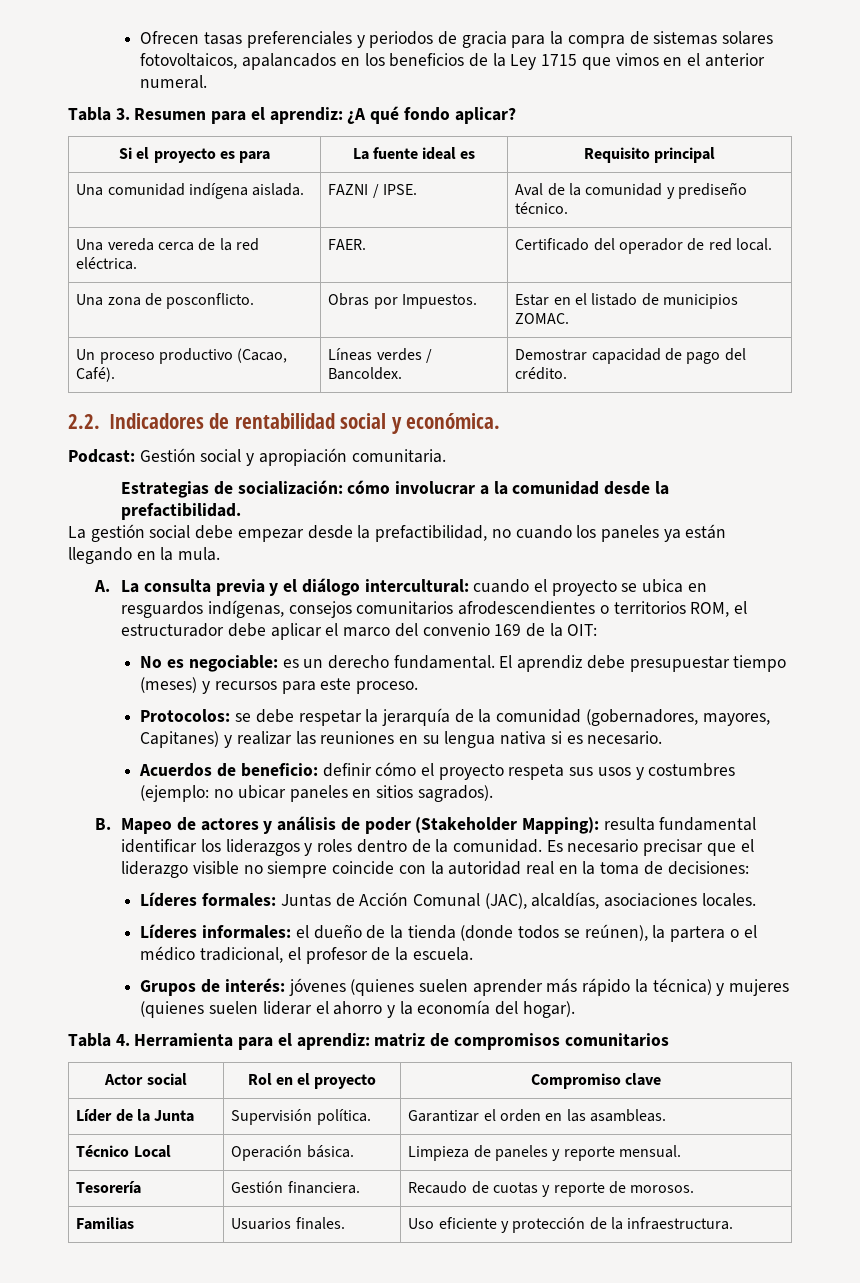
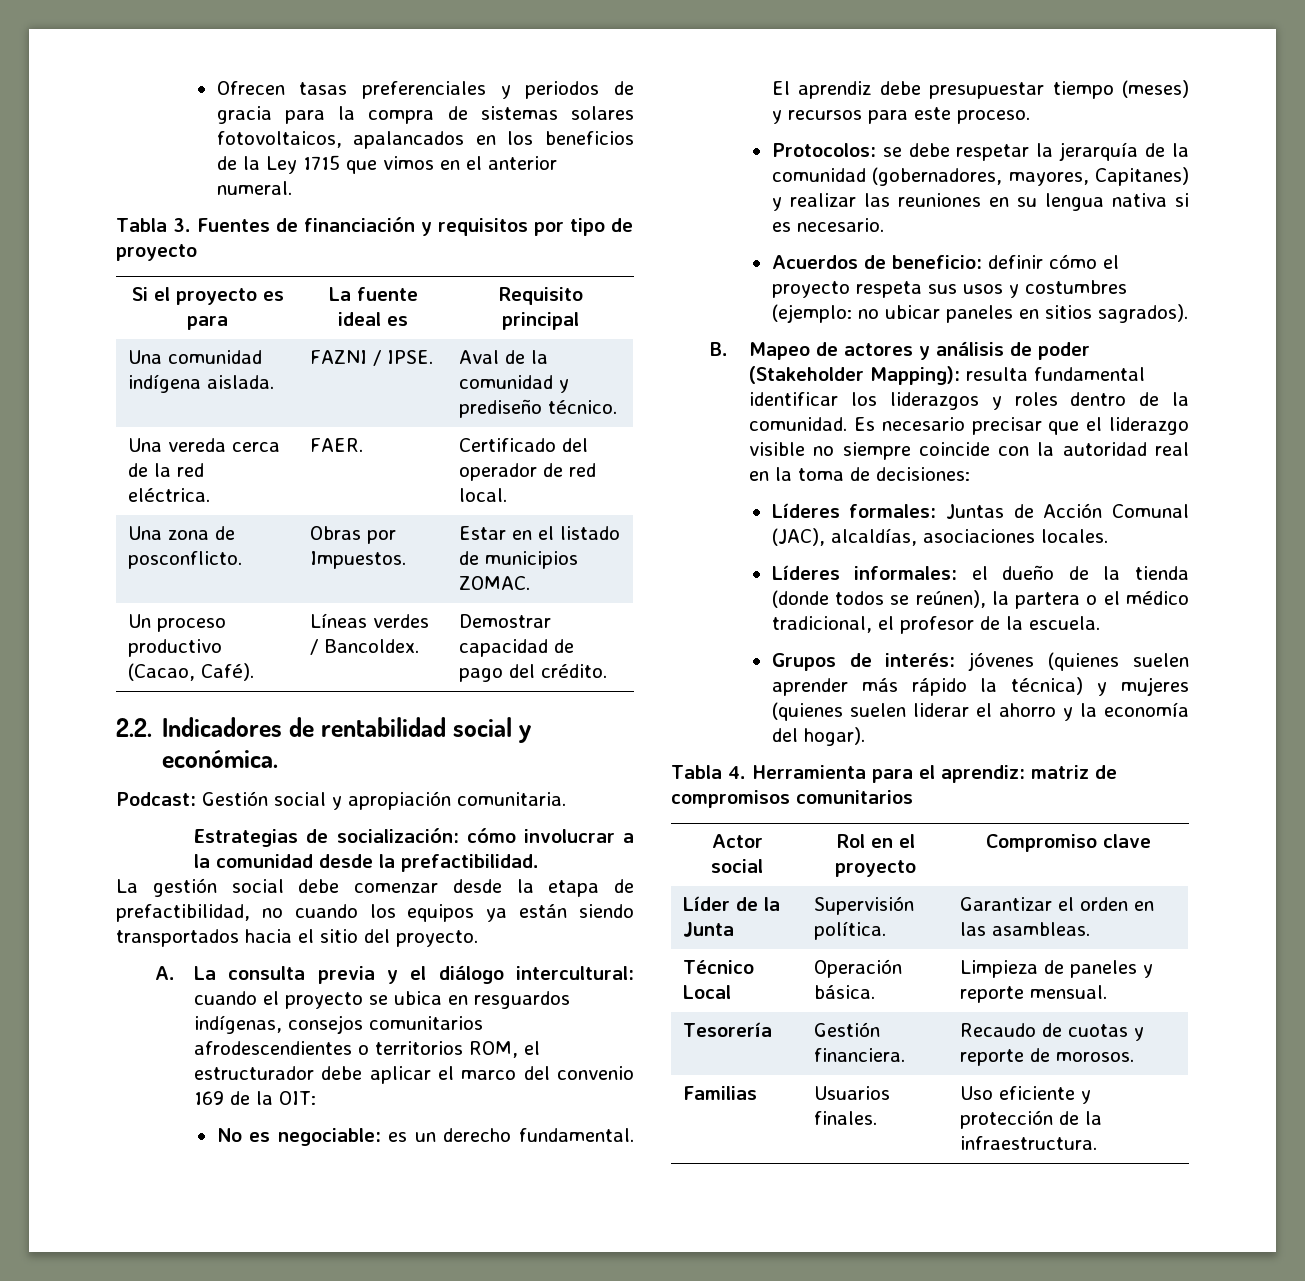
[134,106,516,124] Resumen para el aprendiz: ¿A qué fondo aplicar? -> [196,217,633,236] [116,244,197,261] Fuentes de financiación y requisitos por tipo de proyecto
[237,525,371,542] empezar desde la -> [354,879,634,897] comenzar desde la etapa de
[600,525,659,542] paneles -> [407,904,475,922] equipos
[68,547,221,564] llegando en la mula. -> [578,904,634,918] [116,929,478,947] siendo transportados hacia el sitio del proyecto.

